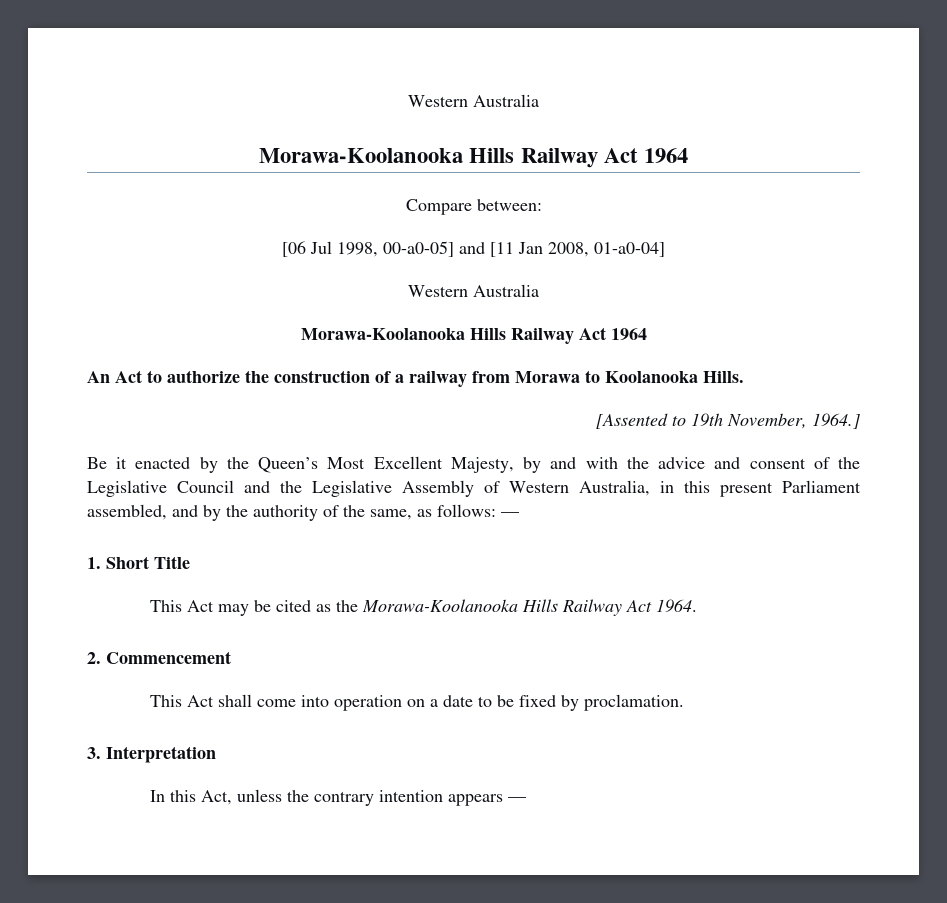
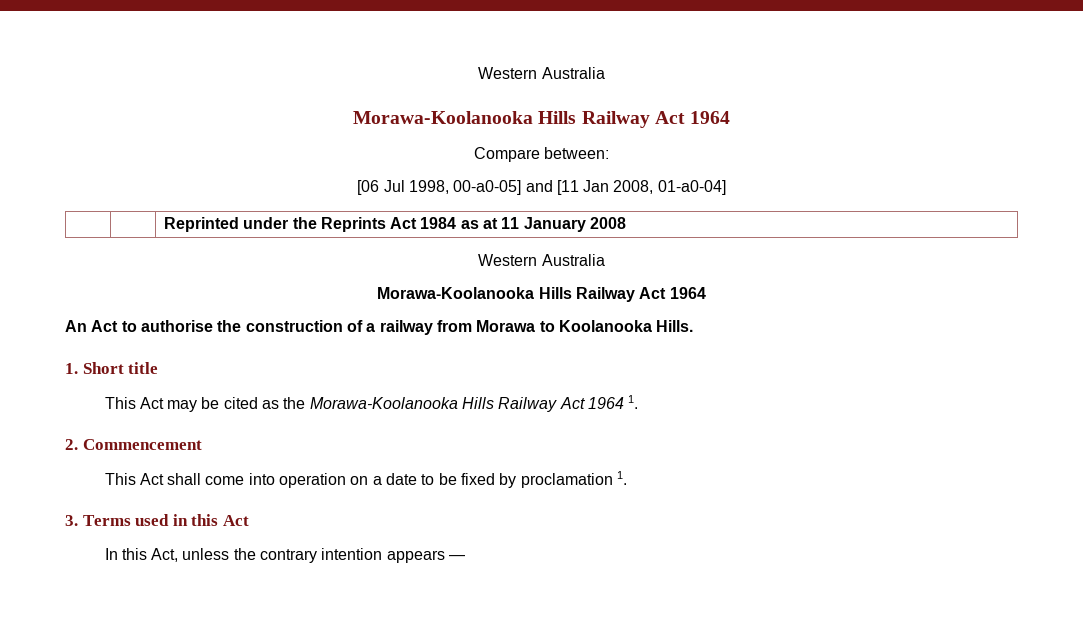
(665, 249) none -> [163,217,627,232] // | | Reprinted under the Reprints Act 1984 as at 11 January 2008
[167,370,240,383] authorize -> [140,320,213,332] authorise
[596,413,860,429] [87,456,861,473] [87,480,861,497] [87,504,519,521] // [Assented to 19th November, 1964.] // Be it enacted by the Queen’s Most Excellent Majesty, by and with the advice and consent of the Legislative Council and the Legislative Assembly of Western Australia, in this present Parliament assembled, and by the authority of the same, as follows: — -> (694, 326) none
[154,556,190,569] Title -> [128,362,159,374] title
[656,599,698,612] 1964. -> [588,395,639,409] 1964 1.
[584,694,685,711] proclamation. -> [520,471,627,488] proclamation 1.
[106,746,216,763] Interpretation -> [82,514,249,526] Terms used in this Act

